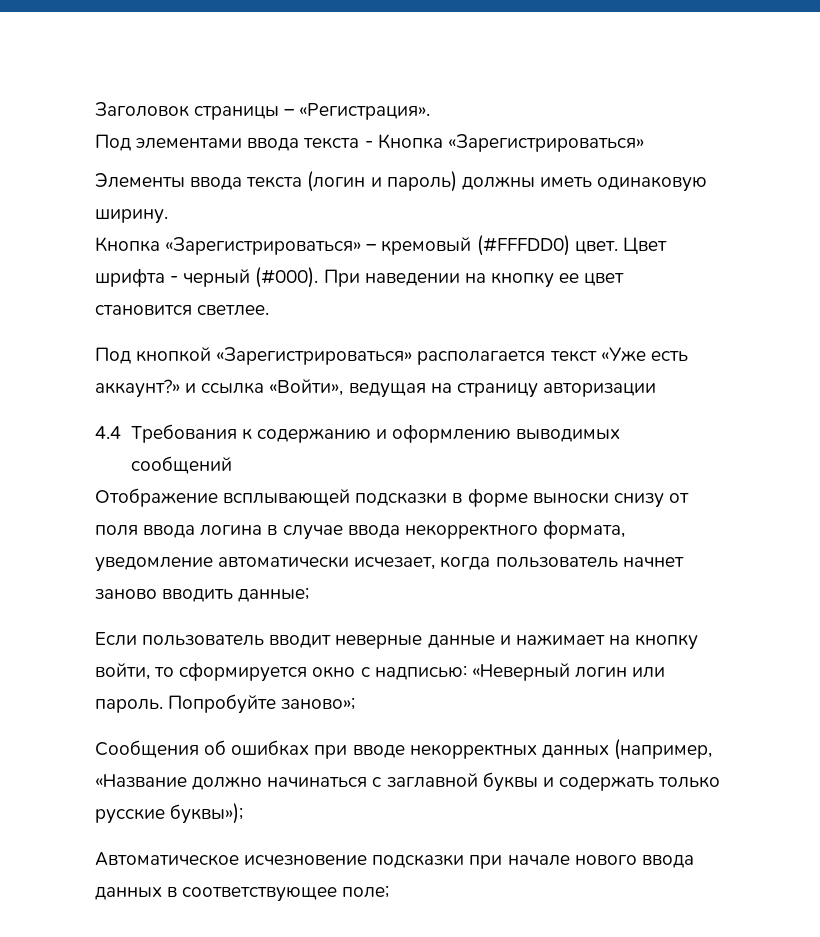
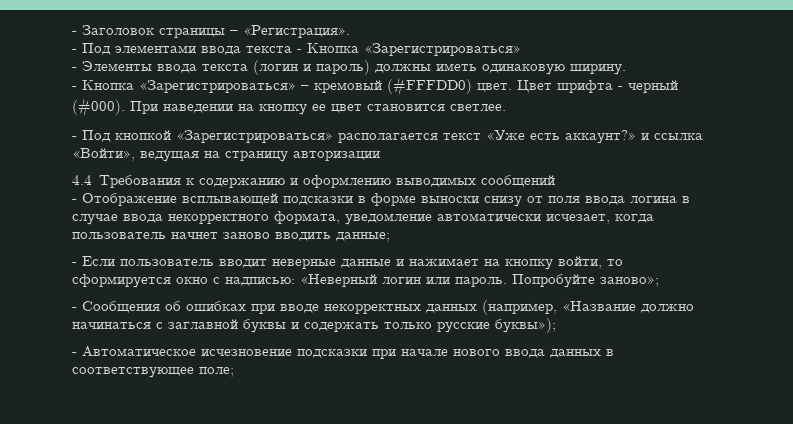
(95, 109) none -> [72,31,77,35] -
(431, 111) none -> [72,49,77,53] -
(644, 143) none -> [72,67,77,71] -
(168, 216) none -> [72,86,77,90] -
(270, 310) none -> [72,136,77,140] -
(232, 465) none -> [72,199,77,203] -
(310, 594) none -> [72,262,77,266] -
(356, 703) none -> [72,307,77,311] -
(244, 813) none -> [72,352,77,356] -

